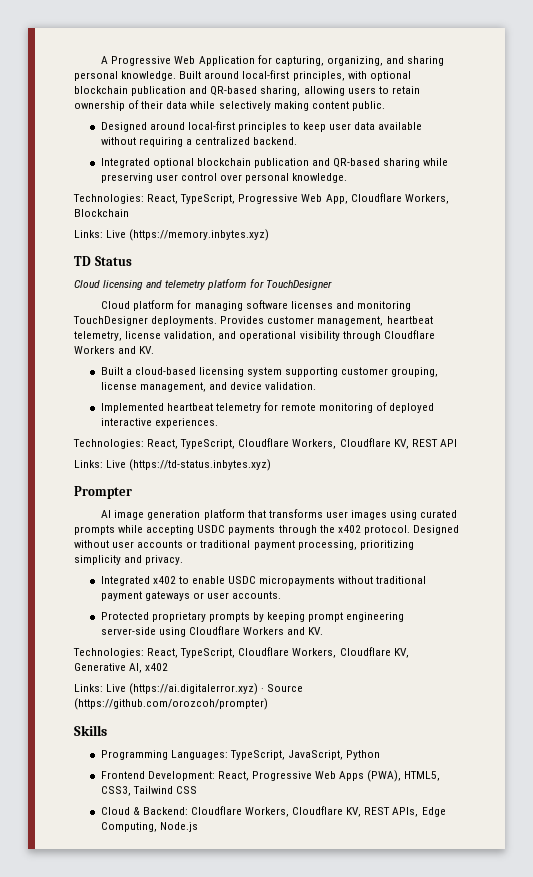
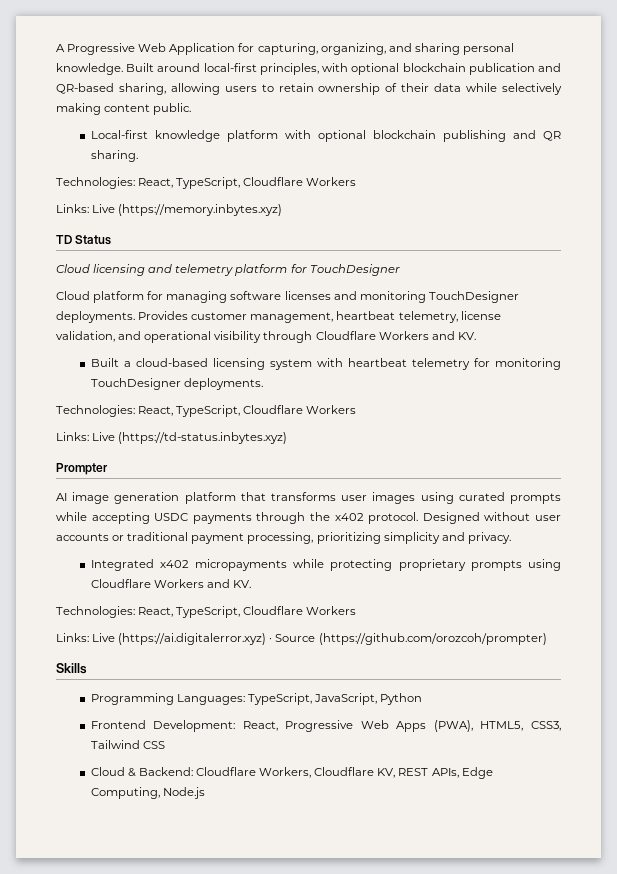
[100,121,423,132] [100,137,298,147] [100,158,449,168] [100,173,348,183] [73,193,449,204] [74,209,129,217] Designed around local-first principles to keep user data available without requiring a centralized backend. // Integrated optional blockchain publication and QR-based sharing while preserving user control over personal knowledge. // Technologies: React, TypeScript, Progressive Web App, Cloudflare Workers, Blockchain -> [90,130,561,142] [90,150,138,162] [56,177,357,189] Local-first knowledge platform with optional blockchain publishing and QR sharing. // Technologies: React, TypeScript, Cloudflare Workers
[285,367,439,377] [100,382,317,392] [100,402,435,413] [100,418,218,428] [73,438,457,449] supporting customer grouping, license management, and device validation. // Implemented heartbeat telemetry for remote monitoring of deployed interactive experiences. // Technologies: React, TypeScript, Cloudflare Workers, Cloudflare KV, REST API -> [316,358,561,370] [90,378,263,390] [56,405,357,417] with heartbeat telemetry for monitoring TouchDesigner deployments. // Technologies: React, TypeScript, Cloudflare Workers
[178,576,427,586] [100,591,282,601] [100,612,405,622] [100,627,156,635] to enable USDC micropayments without traditional payment gateways or user accounts. // Protected proprietary prompts by keeping prompt engineering server-side -> [195,559,522,571] micropayments while protecting proprietary prompts
[292,647,409,658] [74,663,169,673] Workers, Cloudflare KV, Generative AI, x402 -> [306,606,357,615] Workers

